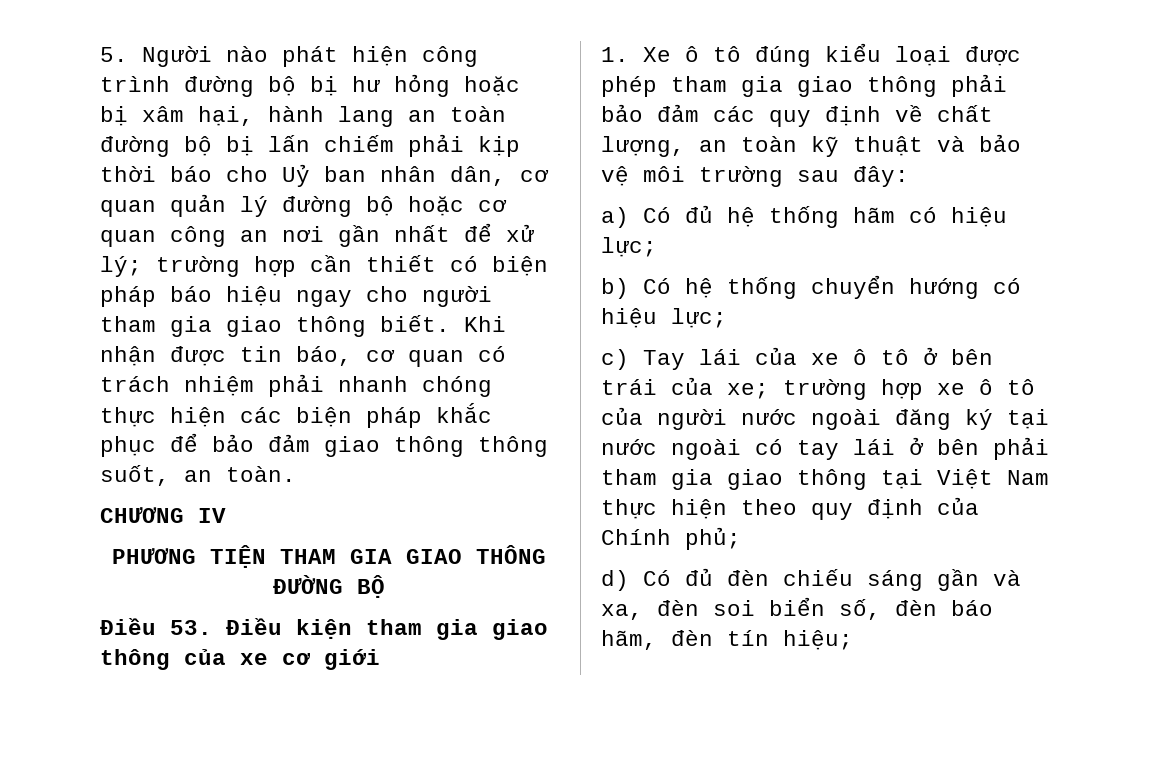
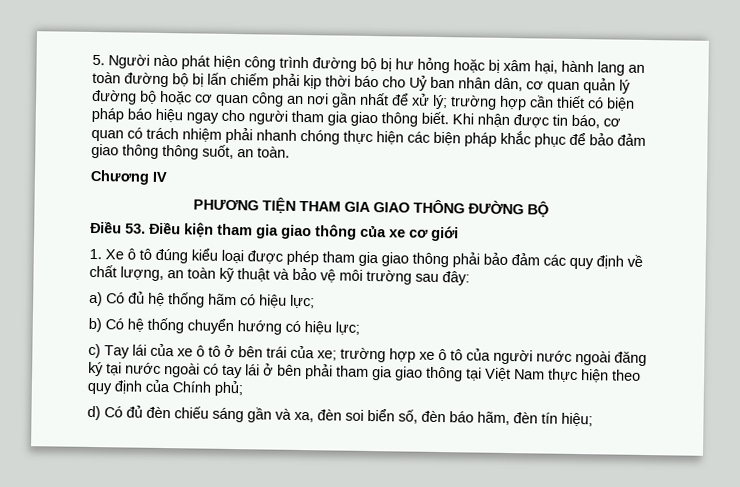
[100,507,184,523] CHƯƠNG -> [90,169,150,185] Chương

